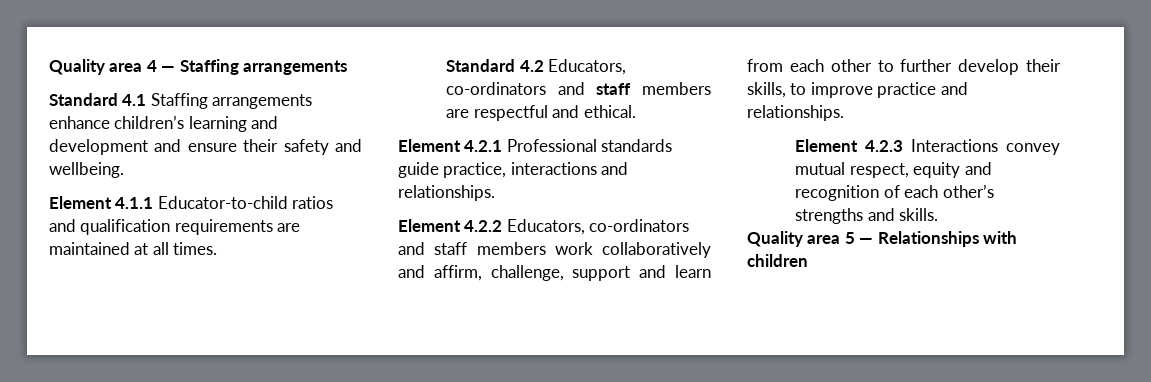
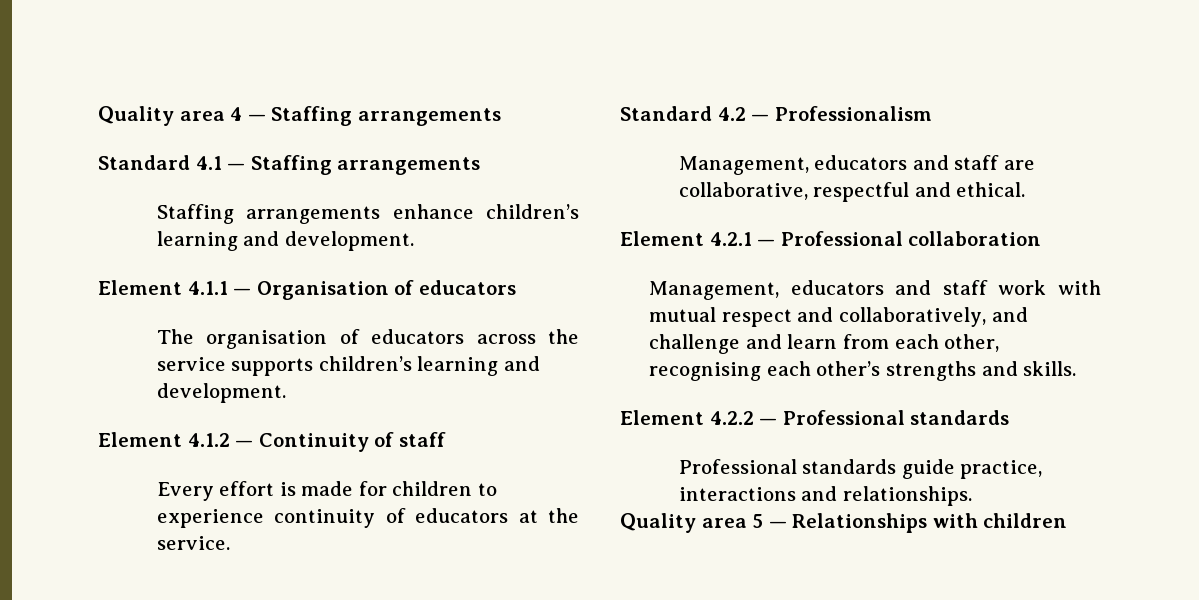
(147, 100) none -> [227,155,481,175] — Staffing arrangements //
[49,139,362,155] [49,162,124,178] [49,196,334,209] [49,219,301,235] [49,242,218,255] [446,59,627,75] [446,82,711,95] [446,109,470,118] development and ensure their safety and wellbeing. // Element 4.1.1 Educator-to-child ratios and qualification requirements are maintained at all times. // Standard 4.2 Educators, co-ordinators and staff members are -> [284,231,414,251] [98,280,516,300] [156,329,579,349] [156,356,540,376] [156,383,286,403] [98,432,446,452] [156,481,497,501] [156,508,579,528] [156,536,230,550] [620,106,932,121] [678,155,1035,175] [678,182,808,200] development. // Element 4.1.1 — Organisation of educators // The organisation of educators across the service supports children’s learning and development. // Element 4.1.2 — Continuity of staff // Every effort is made for children to experience continuity of educators at the service. // Standard 4.2 — Professionalism // Management, educators and staff are collaborative,
(503, 146) none -> [757,231,1042,246] [649,280,1101,300] [649,307,1028,327] [649,334,1000,354] [649,361,1077,381] [620,410,1010,425] — Professional collaboration // Management, educators and staff work with mutual respect and collaboratively, and challenge and learn from each other, recognising each other’s strengths and skills. // Element 4.2.2 — Professional standards //
[398,219,690,235] [398,242,711,258] [398,265,711,281] [747,59,1061,75] [747,82,968,98] [747,105,844,121] [795,139,1060,155] [795,162,992,178] [795,184,994,201] [795,208,939,224] // Element 4.2.2 Educators, co-ordinators and staff members work collaboratively and affirm, challenge, support and learn from each other to further develop their skills, to improve practice and relationships. // Element 4.2.3 Interactions convey mutual respect, equity and recognition of each other’s strengths and skills. -> (972, 496) none

